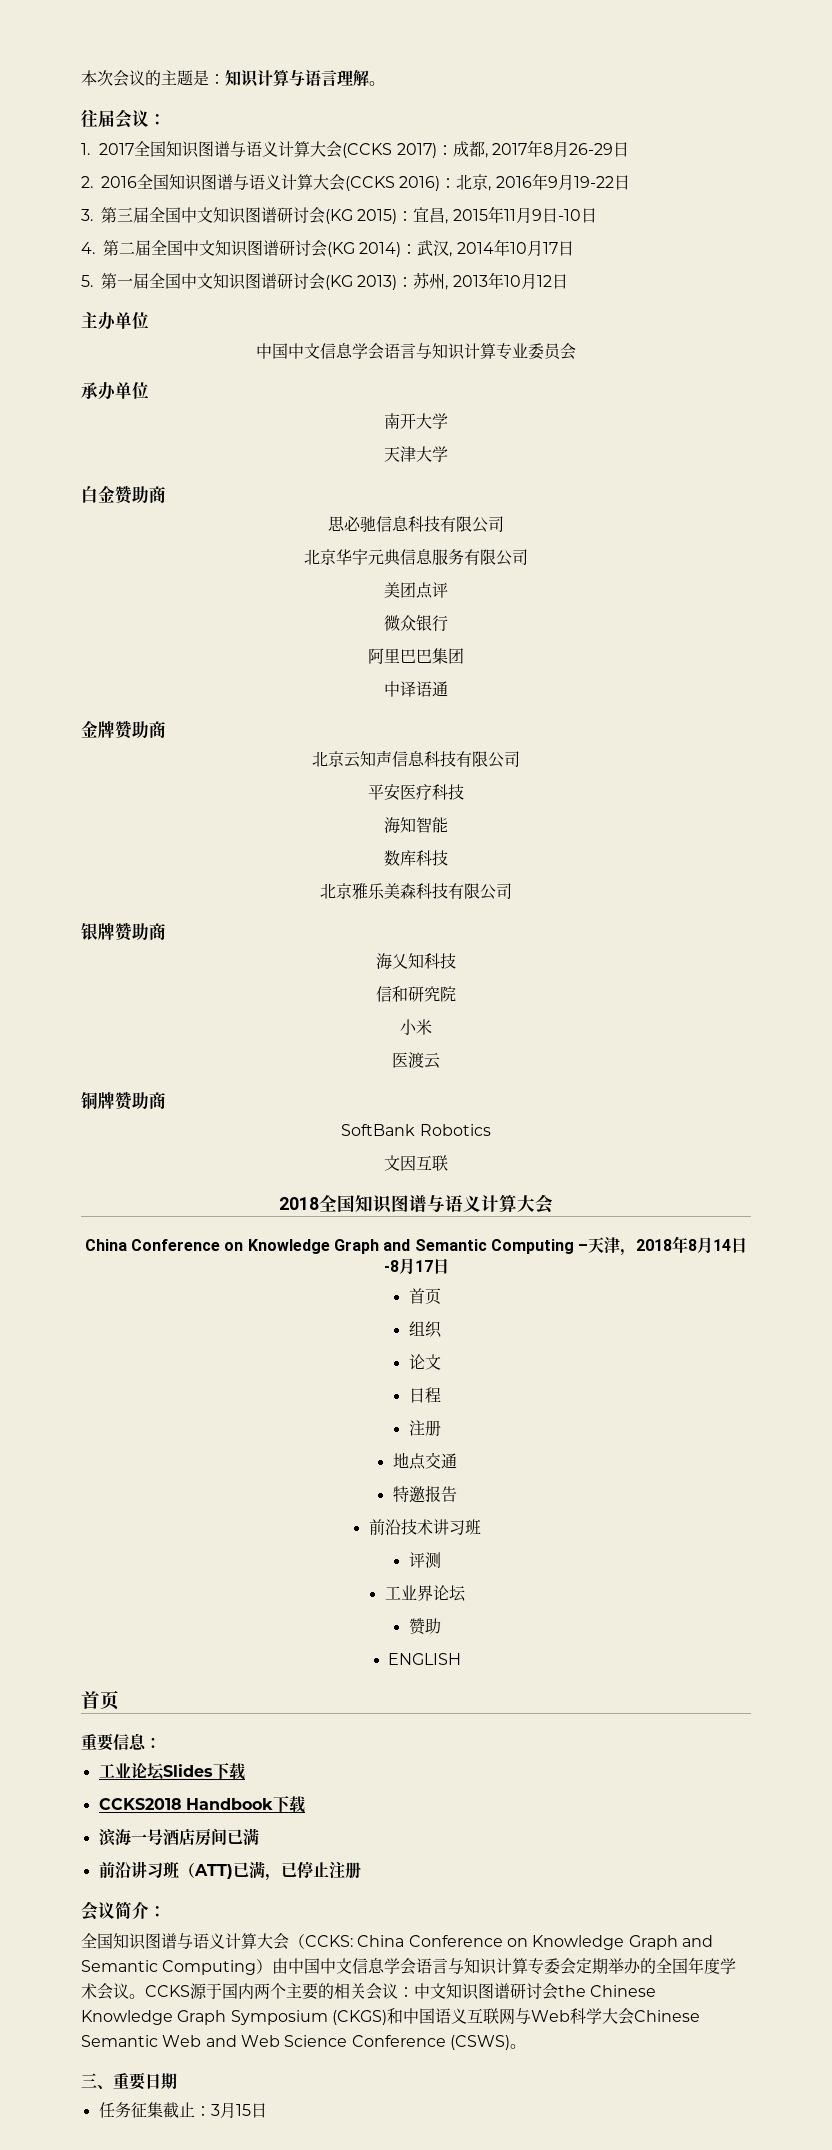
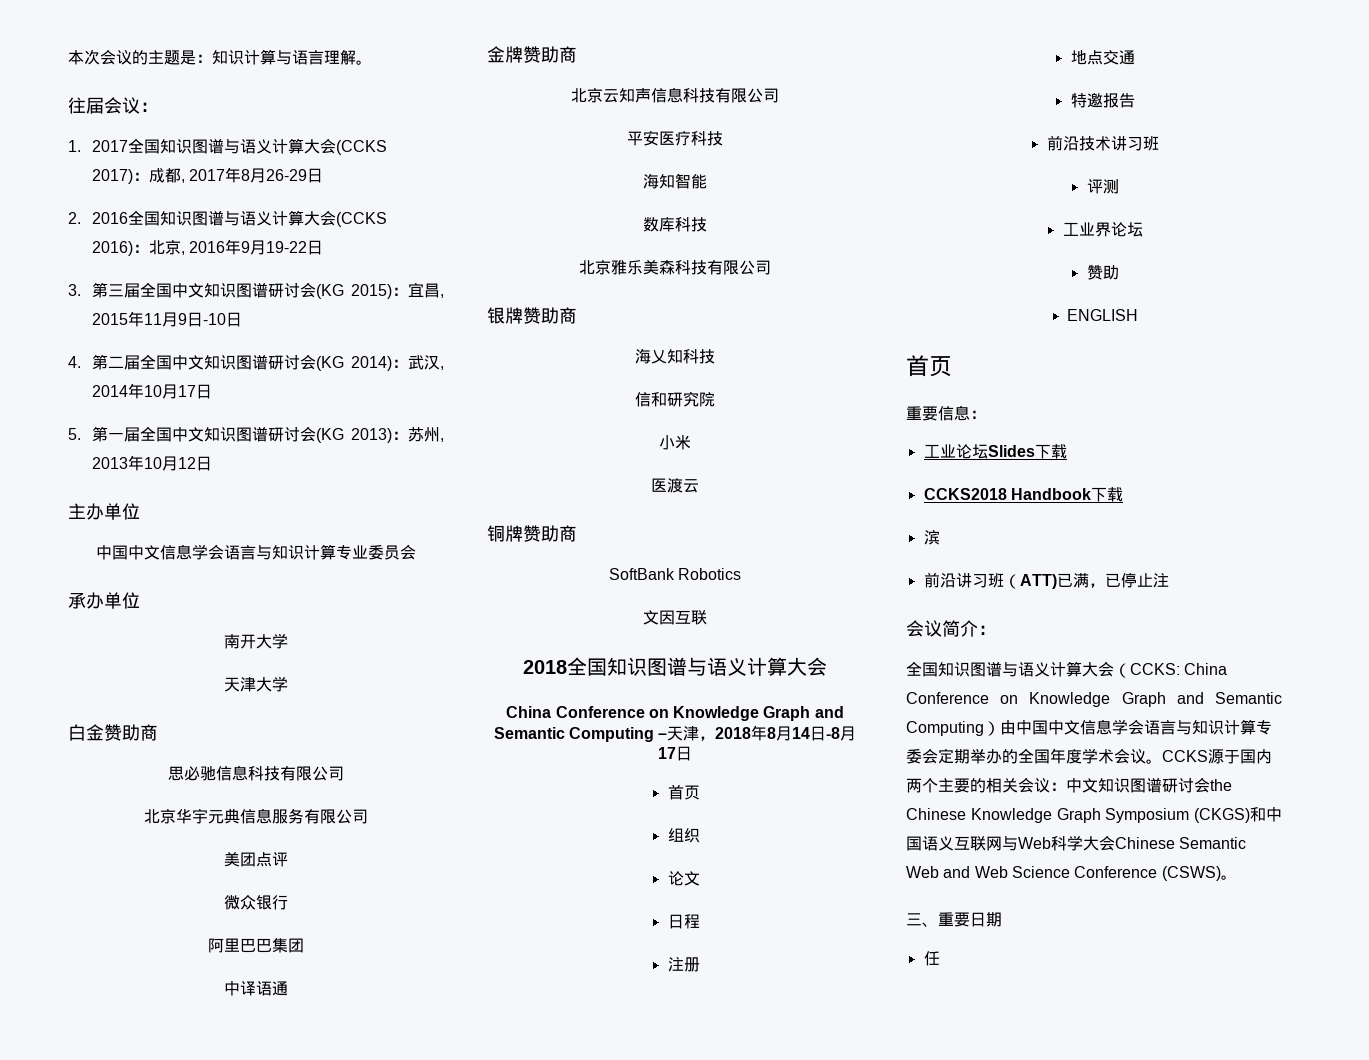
[114,1828,259,1846] 海一号酒店房间已满 -> (940, 537) none
[344,1862,361,1879] 册 -> (1169, 580) none
[114,2102,267,2118] 务征集截止：3月15日 -> (940, 958) none

